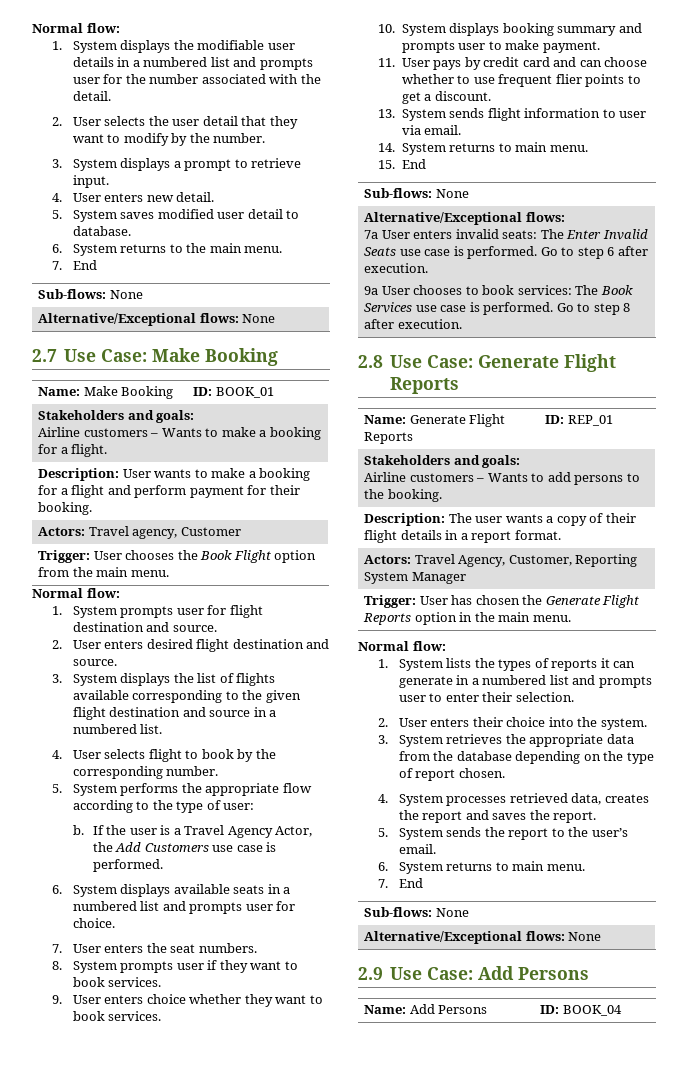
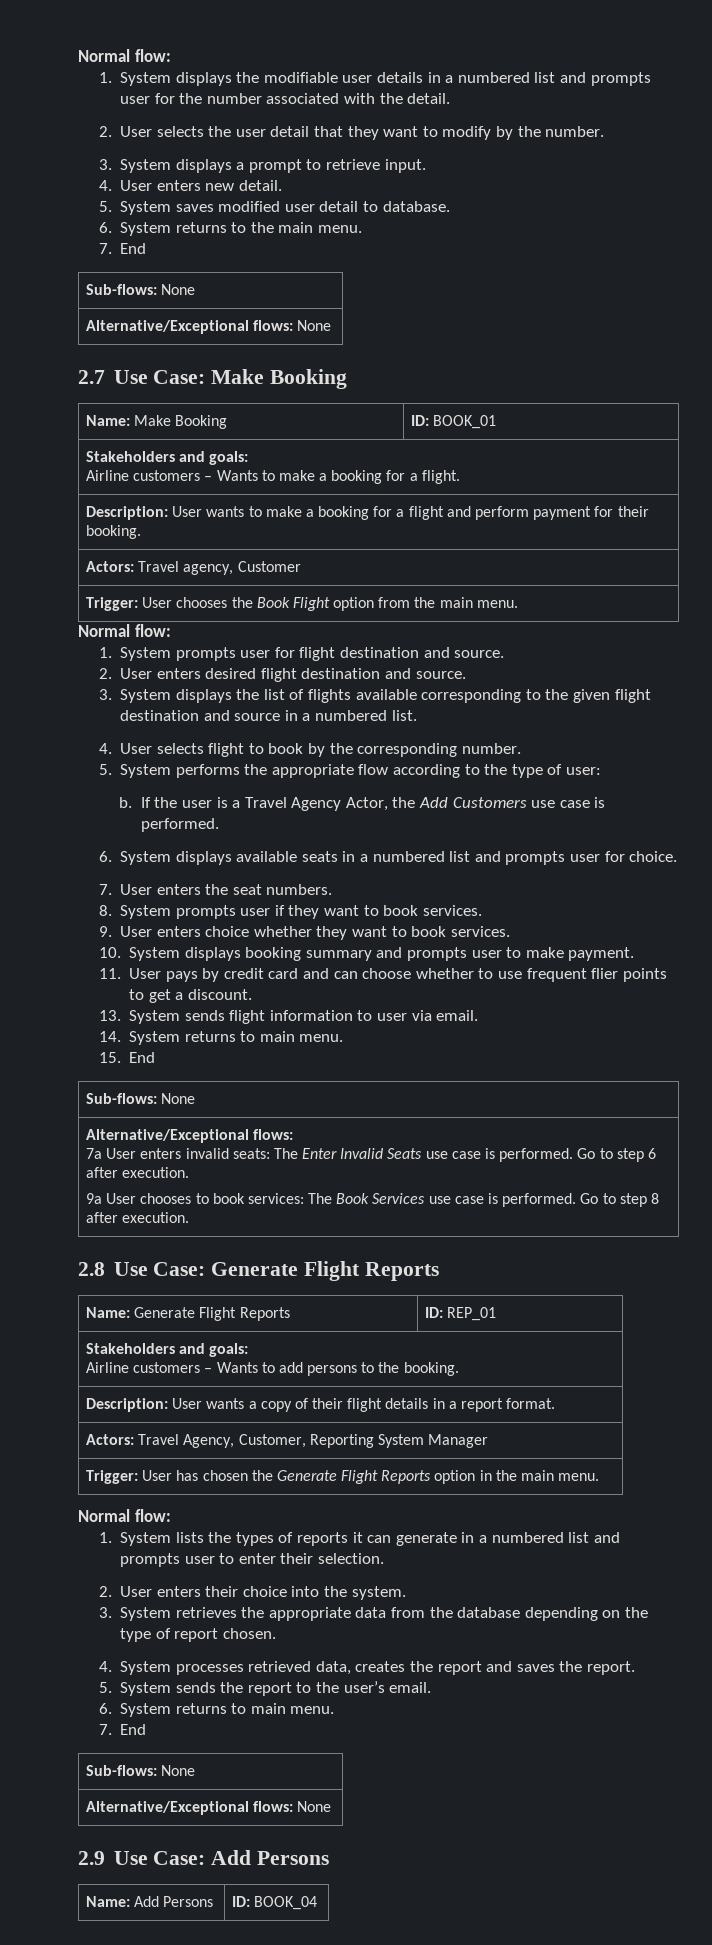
[448,513,503,523] The user -> [172,1398,203,1409] User

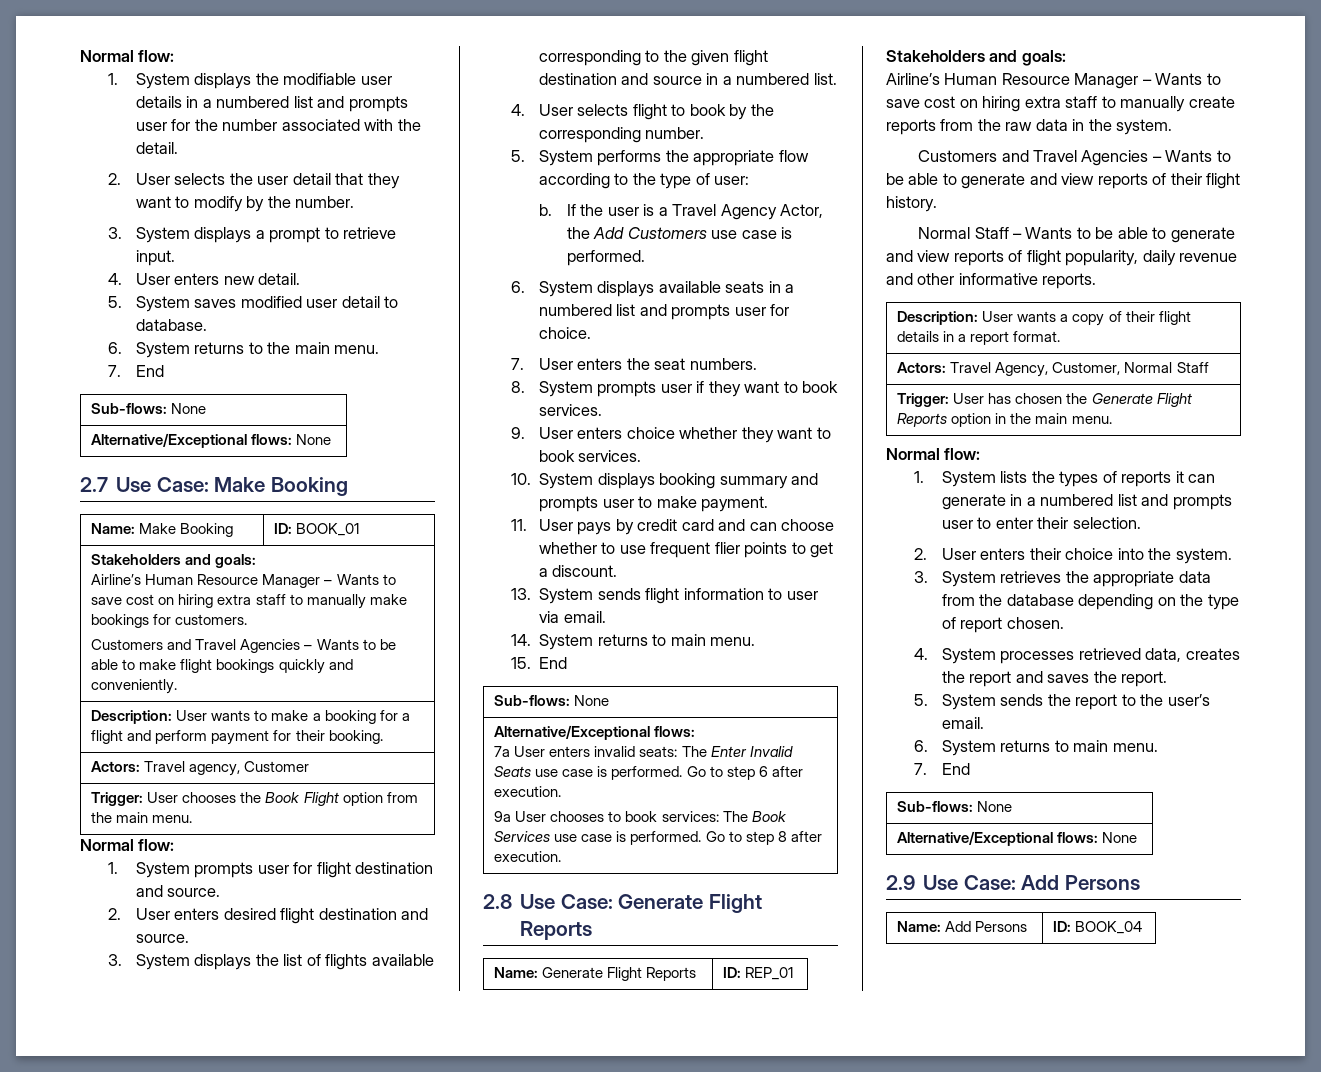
[85,470,460,484] Airline customers – Wants to make a booking for a flight. -> [91,574,396,588] [91,594,407,609] [91,614,248,628] [91,639,396,653] [91,659,353,674] [91,679,178,694] Airline’s Human Resource Manager – Wants to save cost on hiring extra staff to manually make bookings for customers. // Customers and Travel Agencies – Wants to be able to make flight bookings quickly and conveniently.
[85,1343,249,1357] [85,1362,459,1376] // Stakeholders and goals: // Airline customers – Wants to add persons to the booking. -> [886,50,1066,66] [886,73,1221,89] [886,96,1235,112] [886,119,1173,135] [918,150,1231,166] [886,173,1241,189] [886,196,937,212] [918,227,1235,243] [886,250,1238,266] [886,273,1097,289] // Stakeholders and goals: // Airline’s Human Resource Manager – Wants to save cost on hiring extra staff to manually create reports from the raw data in the system. // Customers and Travel Agencies – Wants to be able to generate and view reports of their flight history. // Normal Staff – Wants to be able to generate and view reports of flight popularity, daily revenue and other informative reports.
[309,1434,489,1448] Reporting System Manager -> [1124,362,1209,373] Normal Staff

